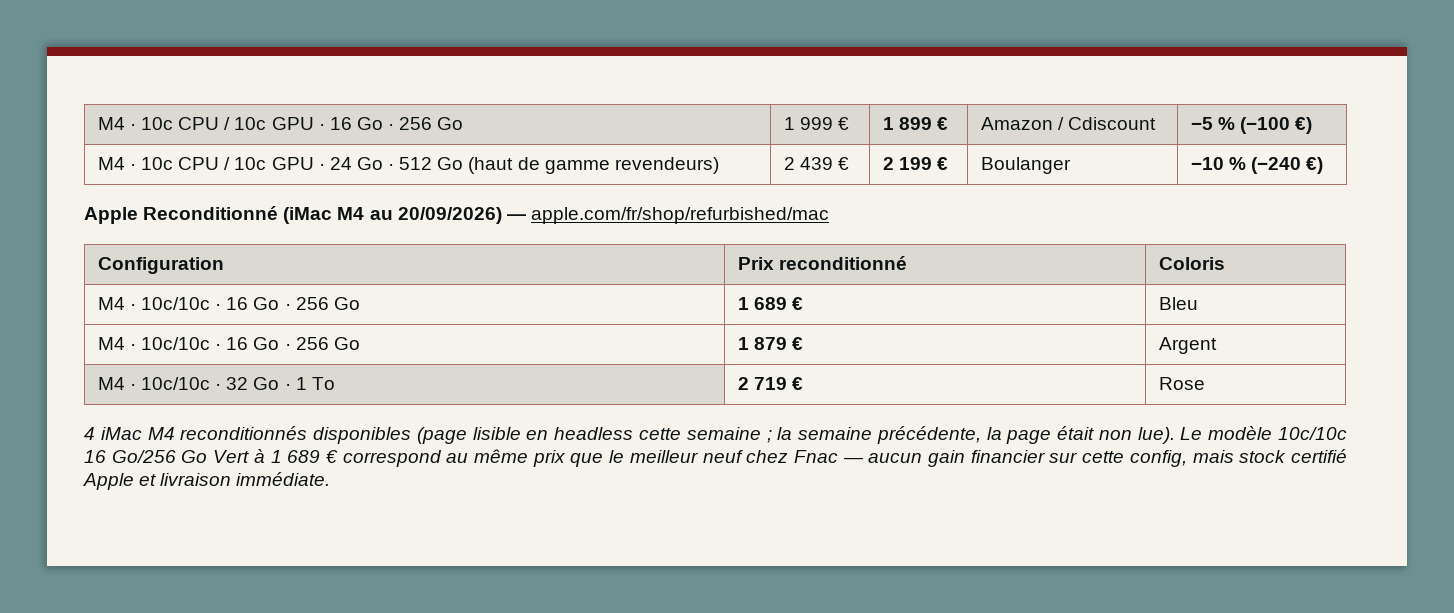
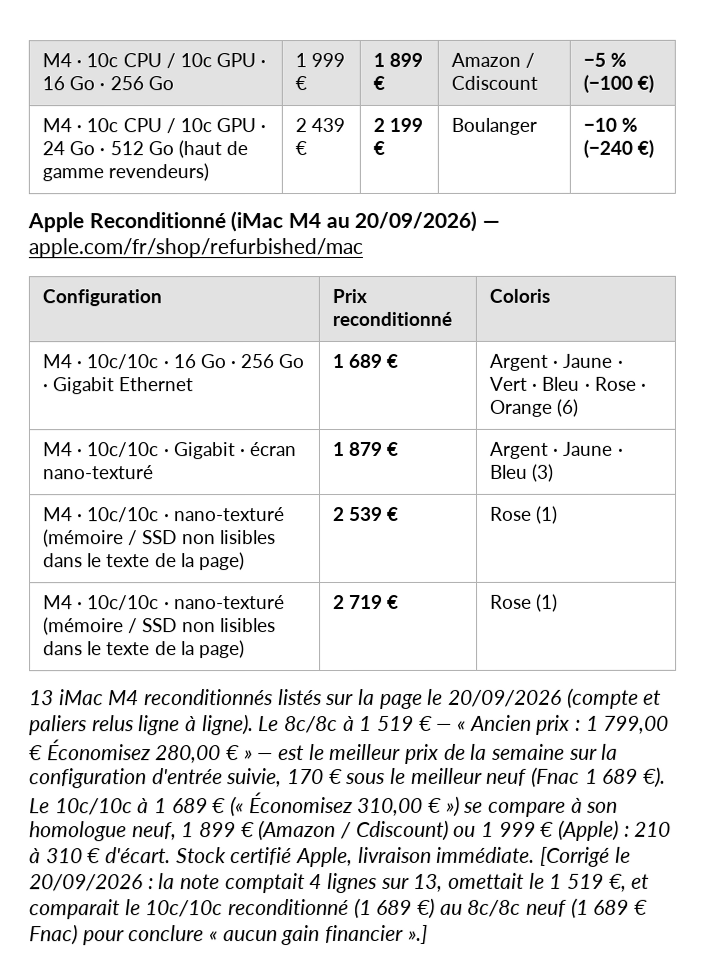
(360, 303) none -> [42,377,194,395] · Gigabit Ethernet
[1158,297,1198,310] [97,337,360,350] Bleu // M4 · 10c/10c · 16 Go · 256 Go -> [489,353,623,371] [489,376,646,391] [489,398,579,417] [42,442,296,460] [42,465,154,480] Argent · Jaune · Vert · Bleu · Rose · Orange (6) // M4 · 10c/10c · Gigabit · écran nano-texturé
[97,377,335,390] // M4 · 10c/10c · 32 Go · 1 To -> [552,441,623,456] [489,463,554,482] [43,507,285,523] [43,529,276,548] [43,552,245,571] [333,506,400,522] [490,505,559,524] [43,595,285,611] [43,617,276,636] [43,640,245,659] · Jaune · Bleu (3) // M4 · 10c/10c · nano-texturé (mémoire / SSD non lisibles dans le texte de la page) | 2 539 € | Rose (1) // M4 · 10c/10c · nano-texturé (mémoire / SSD non lisibles dans le texte de la page)
[84,427,95,440] // 4 -> [536,593,559,612] [29,690,54,706] (1) // 13
[313,426,1347,444] [84,449,1347,467] [83,472,331,490] disponibles (page lisible en headless cette semaine ; la semaine précédente, la page était non lue). Le modèle 10c/10c 16 Go/256 Go Vert à 1 689 € correspond au même prix que le meilleur neuf chez Fnac — aucun gain financier sur cette config, mais stock certifié Apple et livraison immédiate. -> [277,687,663,709] [29,714,670,736] [29,739,619,764] [29,766,667,789] [29,792,619,818] [29,819,672,842] [29,846,631,868] [29,872,651,894] [29,897,649,920] [29,924,428,946] listés sur la page le 20/09/2026 (compte et paliers relus ligne à ligne). Le 8c/8c à 1 519 € — « Ancien prix : 1 799,00 € Économisez 280,00 € » — est le meilleur prix de la semaine sur la configuration d'entrée suivie, 170 € sous le meilleur neuf (Fnac 1 689 €). Le 10c/10c à 1 689 € (« Économisez 310,00 € ») se compare à son homologue neuf, 1 899 € (Amazon / Cdiscount) ou 1 999 € (Apple) : 210 à 310 € d'écart. Stock certifié Apple, livraison immédiate. [Corrigé le 20/09/2026 : la note comptait 4 lignes sur 13, omettait le 1 519 €, et comparait le 10c/10c reconditionné (1 689 €) au 8c/8c neuf (1 689 € Fnac) pour conclure « aucun gain financier ».]

